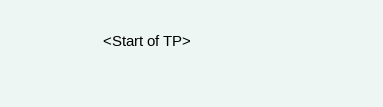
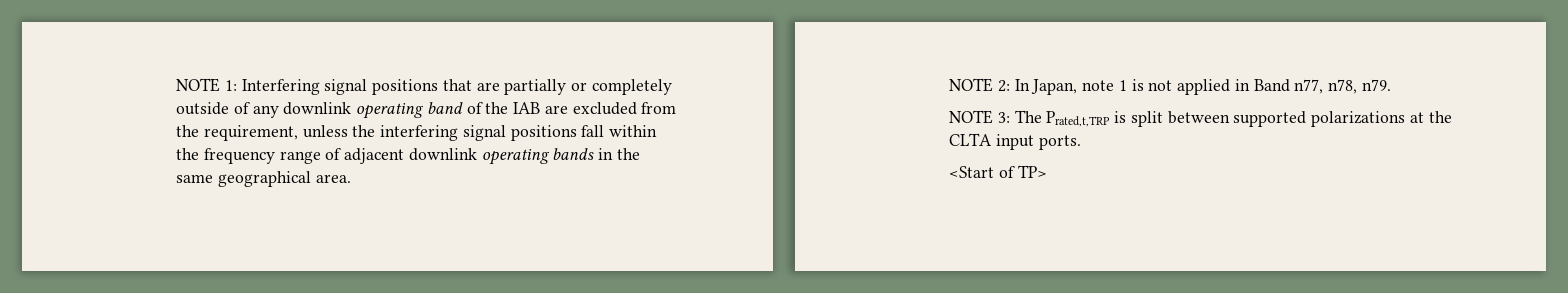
(103, 41) none -> [176,78,672,95] [176,102,677,119] [176,125,658,141] [176,148,640,165] [176,171,351,187] [949,78,1391,95] [949,110,1452,127] [949,133,1081,150] NOTE 1: Interfering signal positions that are partially or completely outside of any downlink operating band of the IAB are excluded from the requirement, unless the interfering signal positions fall within the frequency range of adjacent downlink operating bands in the same geographical area. // NOTE 2: In Japan, note 1 is not applied in Band n77, n78, n79. // NOTE 3: The Prated,t,TRP is split between supported polarizations at the CLTA input ports. //

